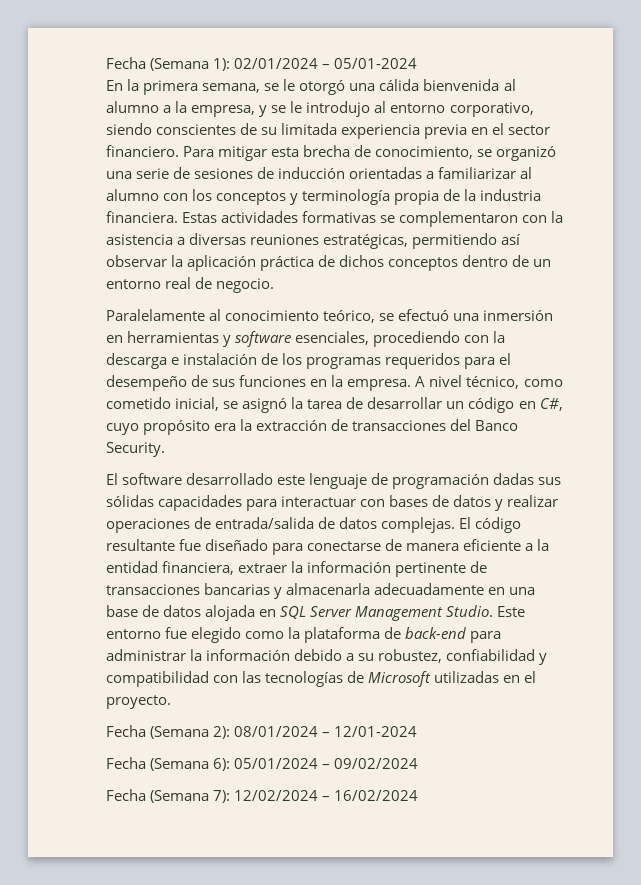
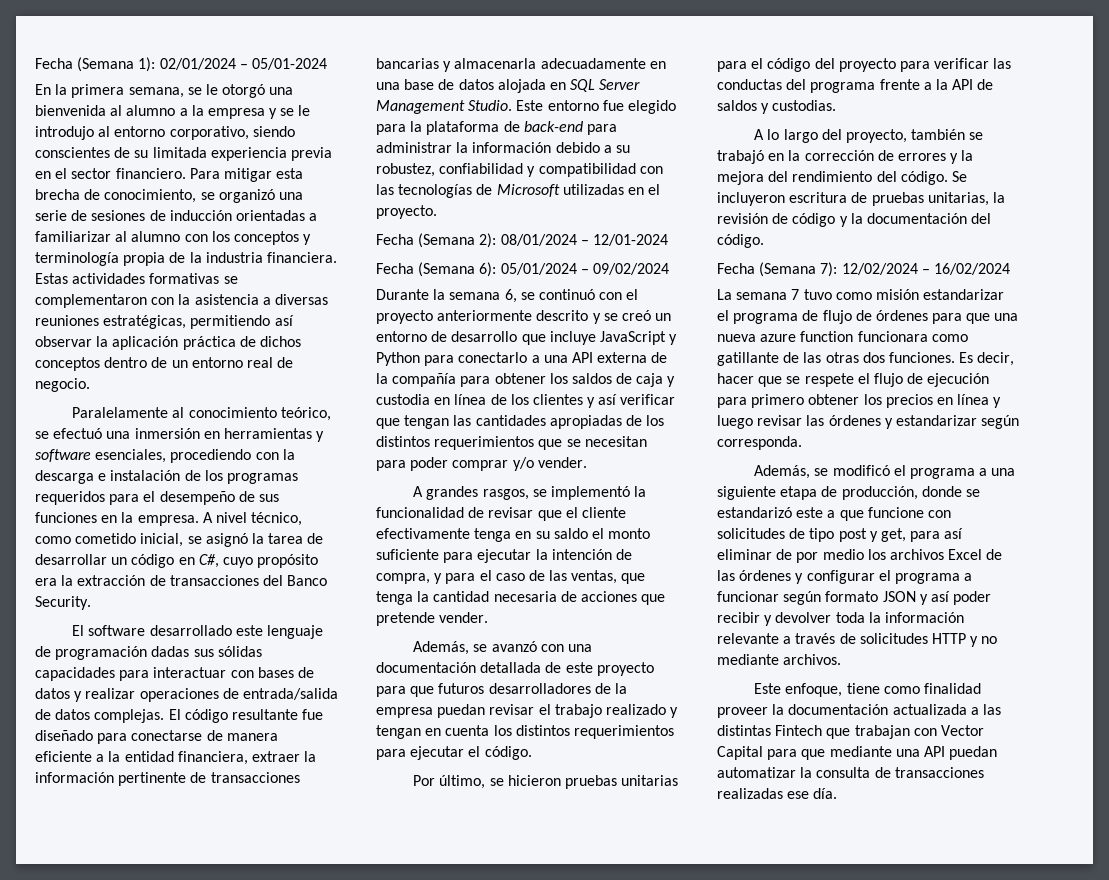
[379,79,420,91] cálida -> (294, 91) none
[191,105,256,117] empresa, -> [207,108,265,119] empresa
[245,631,285,639] como -> [376,124,406,135] para
(419, 763) none -> [376,289,639,303] [376,310,672,324] [376,331,678,345] [376,352,668,366] [376,373,676,387] [376,394,676,408] [376,415,665,429] [376,436,647,450] [376,457,587,471] [413,486,647,500] [376,507,626,521] [376,528,651,542] [376,549,632,563] [376,570,646,584] [376,591,666,605] [376,612,489,626] [413,641,592,655] [376,662,654,676] [376,683,627,697] [376,704,679,718] [376,725,674,739] [376,746,532,760] [413,775,679,789] [717,58,1012,72] [717,79,994,93] [717,100,837,114] [754,129,984,143] [717,150,974,164] [717,171,967,185] [717,192,1005,206] [717,213,992,227] [717,234,764,248] // Durante la semana 6, se continuó con el proyecto anteriormente descrito y se creó un entorno de desarrollo que incluye JavaScript y Python para conectarlo a una API externa de la compañía para obtener los saldos de caja y custodia en línea de los clientes y así verificar que tengan las cantidades apropiadas de los distintos requerimientos que se necesitan para poder comprar y/o vender. // A grandes rasgos, se implementó la funcionalidad de revisar que el cliente efectivamente tenga en su saldo el monto suficiente para ejecutar la intención de compra, y para el caso de las ventas, que tenga la cantidad necesaria de acciones que pretende vender. // Además, se avanzó con una documentación detallada de este proyecto para que futuros desarrolladores de la empresa puedan revisar el trabajo realizado y tengan en cuenta los distintos requerimientos para ejecutar el código. // Por último, se hicieron pruebas unitarias para el código del proyecto para verificar las conductas del programa frente a la API de saldos y custodias. // A lo largo del proyecto, también se trabajó en la corrección de errores y la mejora del rendimiento del código. Se incluyeron escritura de pruebas unitarias, la revisión de código y la documentación del código.
(419, 795) none -> [717,289,1005,300] [717,310,1019,324] [717,331,968,342] [717,352,1015,366] [717,373,990,387] [717,394,1002,408] [717,415,1020,429] [717,436,802,450] [754,465,1016,479] [717,486,980,500] [717,507,951,521] [717,528,964,542] [717,549,1003,563] [717,570,973,584] [717,591,992,605] [717,612,964,626] [717,633,998,647] [717,654,842,665] [754,683,981,697] [717,704,1001,718] [717,725,984,739] [717,746,998,760] [717,767,984,778] [717,788,838,799] // La semana 7 tuvo como misión estandarizar el programa de flujo de órdenes para que una nueva azure function funcionara como gatillante de las otras dos funciones. Es decir, hacer que se respete el flujo de ejecución para primero obtener los precios en línea y luego revisar las órdenes y estandarizar según corresponda. // Además, se modificó el programa a una siguiente etapa de producción, donde se estandarizó este a que funcione con solicitudes de tipo post y get, para así eliminar de por medio los archivos Excel de las órdenes y configurar el programa a funcionar según formato JSON y así poder recibir y devolver toda la información relevante a través de solicitudes HTTP y no mediante archivos. // Este enfoque, tiene como finalidad proveer la documentación actualizada a las distintas Fintech que trabajan con Vector Capital para que mediante una API puedan automatizar la consulta de transacciones realizadas ese día.

